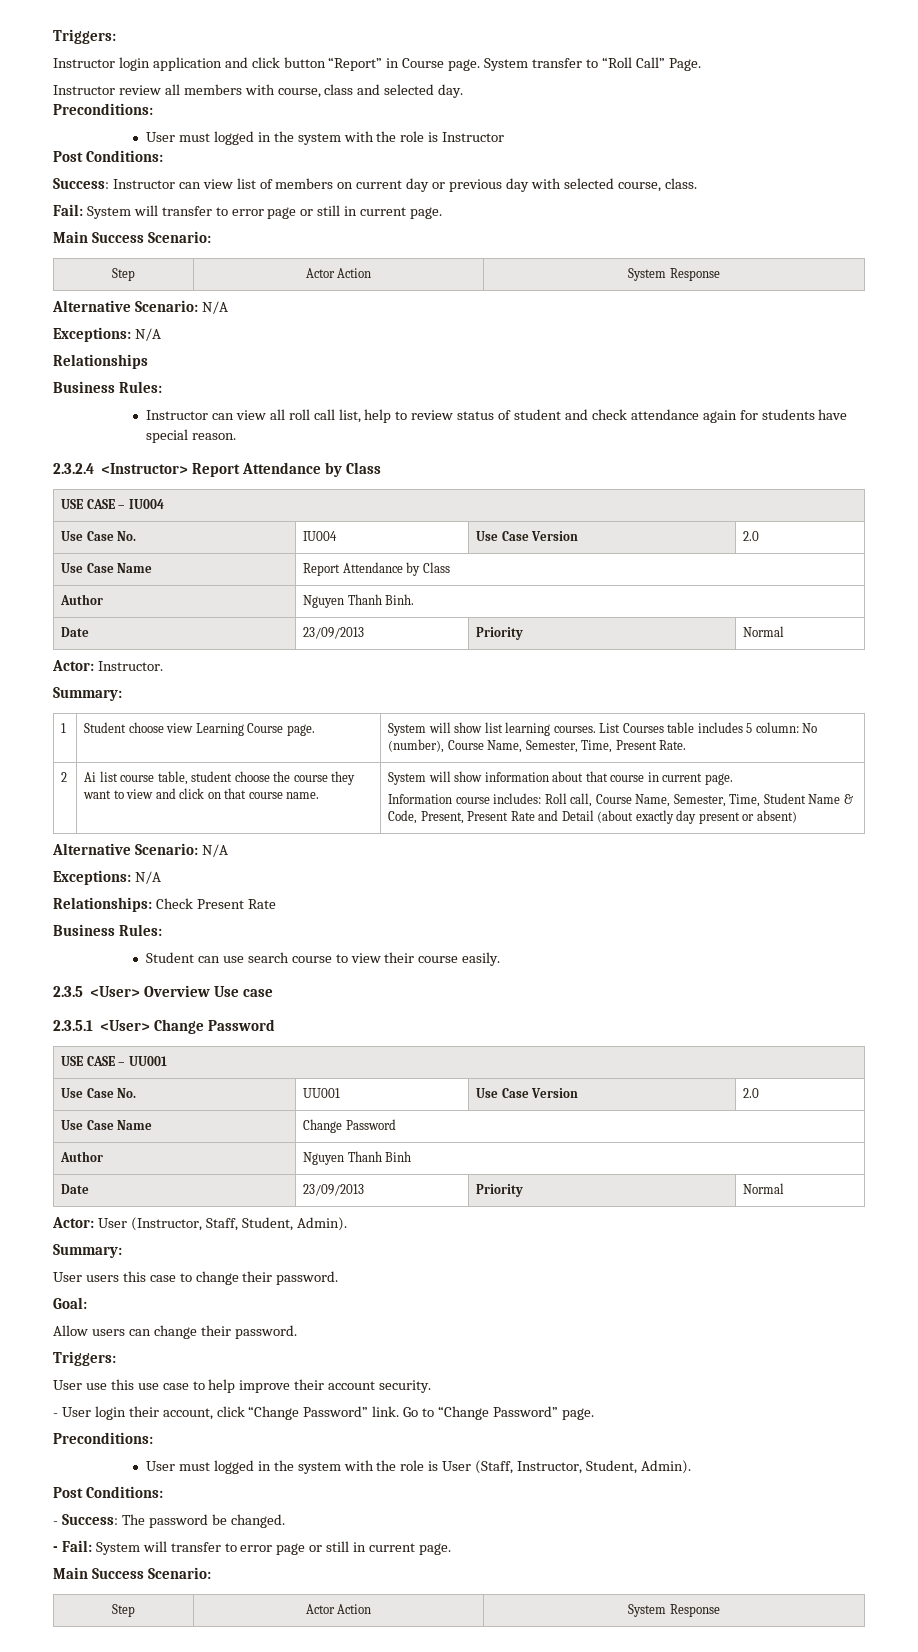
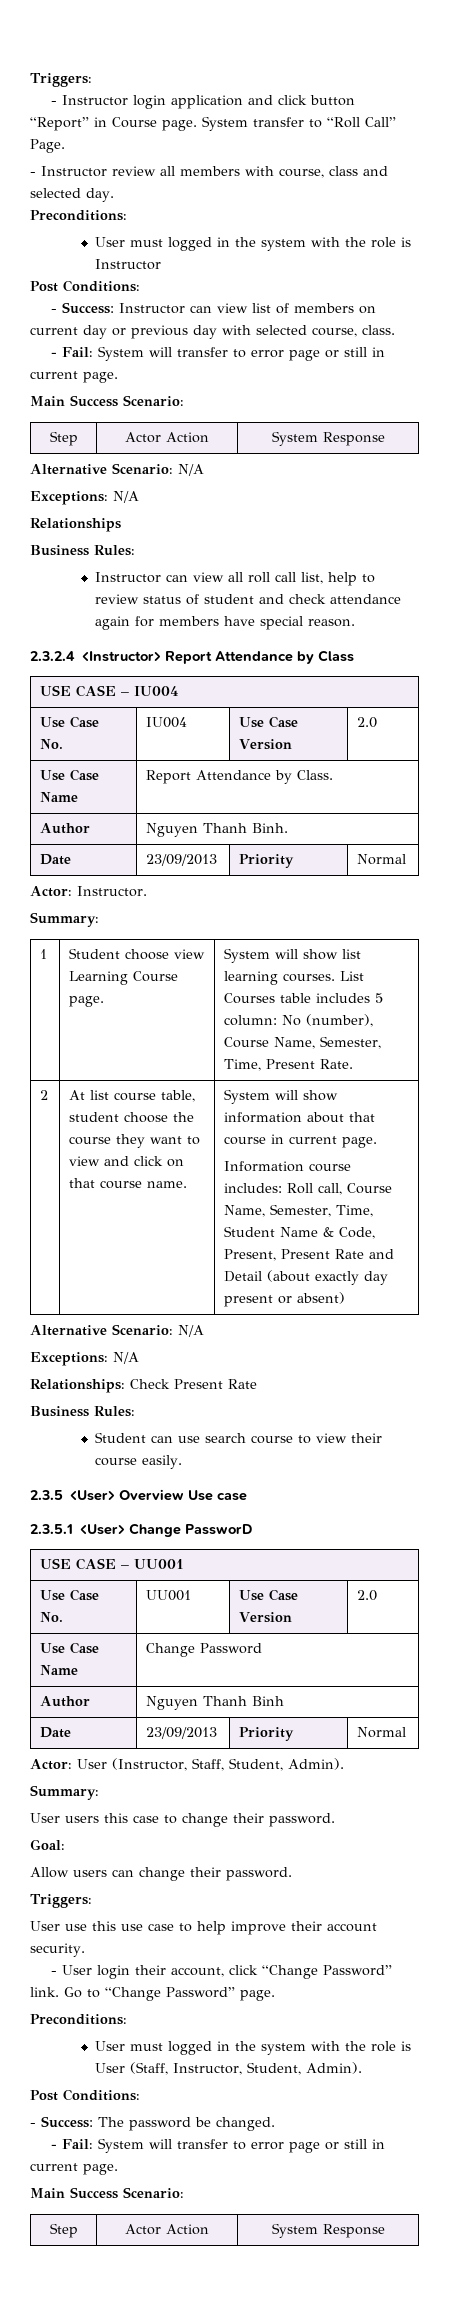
[53,29,116,44] Triggers: // -> [30,73,92,87] [51,101,58,105] Triggers: // -
(701, 64) none -> [30,172,36,176] -
(163, 156) none -> [51,309,58,313] -
(697, 183) none -> [51,352,58,357] -
[761,409,815,420] students -> [159,616,220,626] members
[422,562,450,573] Class -> [297,770,334,780] Class.
[84,772,97,782] Ai -> [69,1090,86,1100] At
[208,1019,276,1031] Password -> [185,1524,253,1535] PassworD

